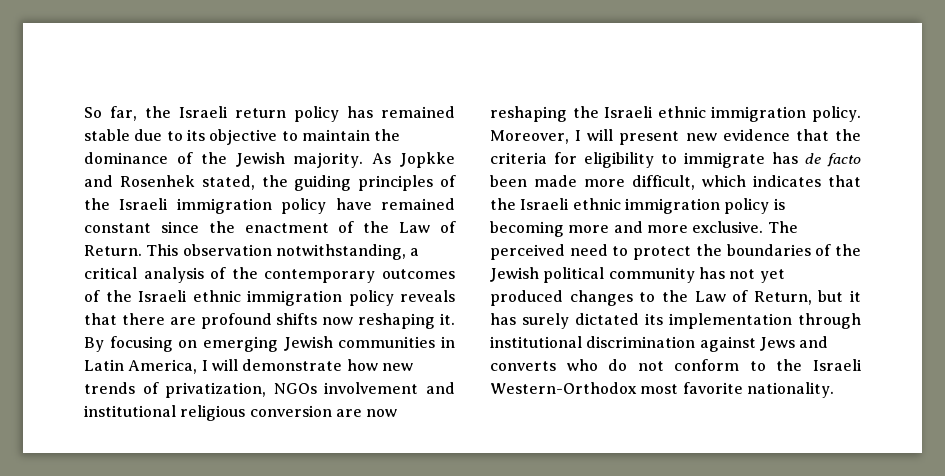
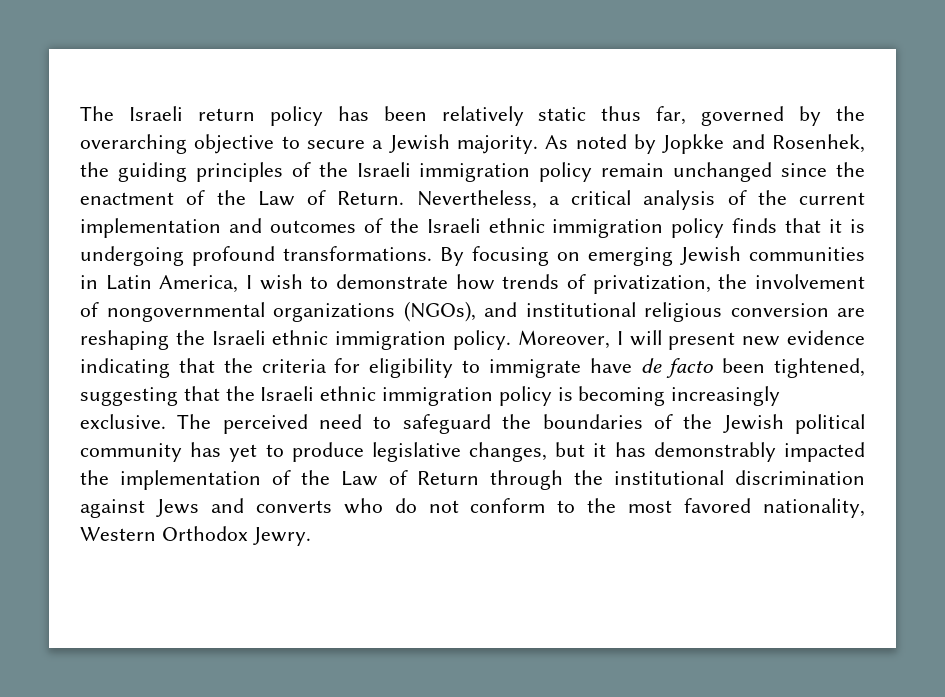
[84,106,171,121] So far, the -> [80,106,114,121] The
[381,106,455,118] [84,129,401,145] [84,152,455,168] [84,175,255,190] remained stable due to its objective to maintain the dominance of the Jewish majority. As Jopkke and Rosenhek stated, -> [383,106,865,126] [80,134,865,154] been relatively static thus far, governed by the overarching objective to secure a Jewish majority. As noted by Jopkke and Rosenhek,
[335,198,456,210] [84,223,151,233] have remained constant -> [601,162,773,182] remain unchanged
[146,244,406,260] This observation notwithstanding, -> [416,190,537,209] Nevertheless,
[264,269,376,283] contemporary -> [799,192,865,205] [80,218,262,238] current implementation and
[400,290,455,302] [84,313,455,329] reveals that there are profound shifts now reshaping it. -> [732,218,865,233] [80,246,432,266] finds that it is undergoing profound transformations.
[211,359,238,371] will -> [259,274,329,290] wish to
[381,363,413,371] new -> (495, 282) none
[273,382,419,394] NGOs involvement -> [718,274,865,289] [80,301,476,322] the involvement of nongovernmental organizations (NGOs),
[366,409,398,417] now -> (865, 312) none
(790, 135) none -> [80,358,170,378] indicating
[772,152,798,164] has -> [589,358,632,373] have
[534,175,821,190] made more difficult, which indicates -> [774,358,865,378] [80,387,178,406] tightened, suggesting
[568,221,688,233] more and more -> [671,386,781,406] increasingly
[633,246,692,260] protect -> [402,414,491,434] safeguard
[729,269,785,283] [490,290,861,306] [490,313,861,329] not yet produced changes to the Law of Return, but it has surely dictated its implementation through -> [229,442,865,462] [80,470,604,490] yet to produce legislative changes, but it has demonstrably impacted the implementation of the Law of Return through the
[813,359,862,371] [490,382,834,398] Israeli Western-Orthodox most favorite nationality. -> [628,498,865,518] [80,526,311,546] most favored nationality, Western Orthodox Jewry.

